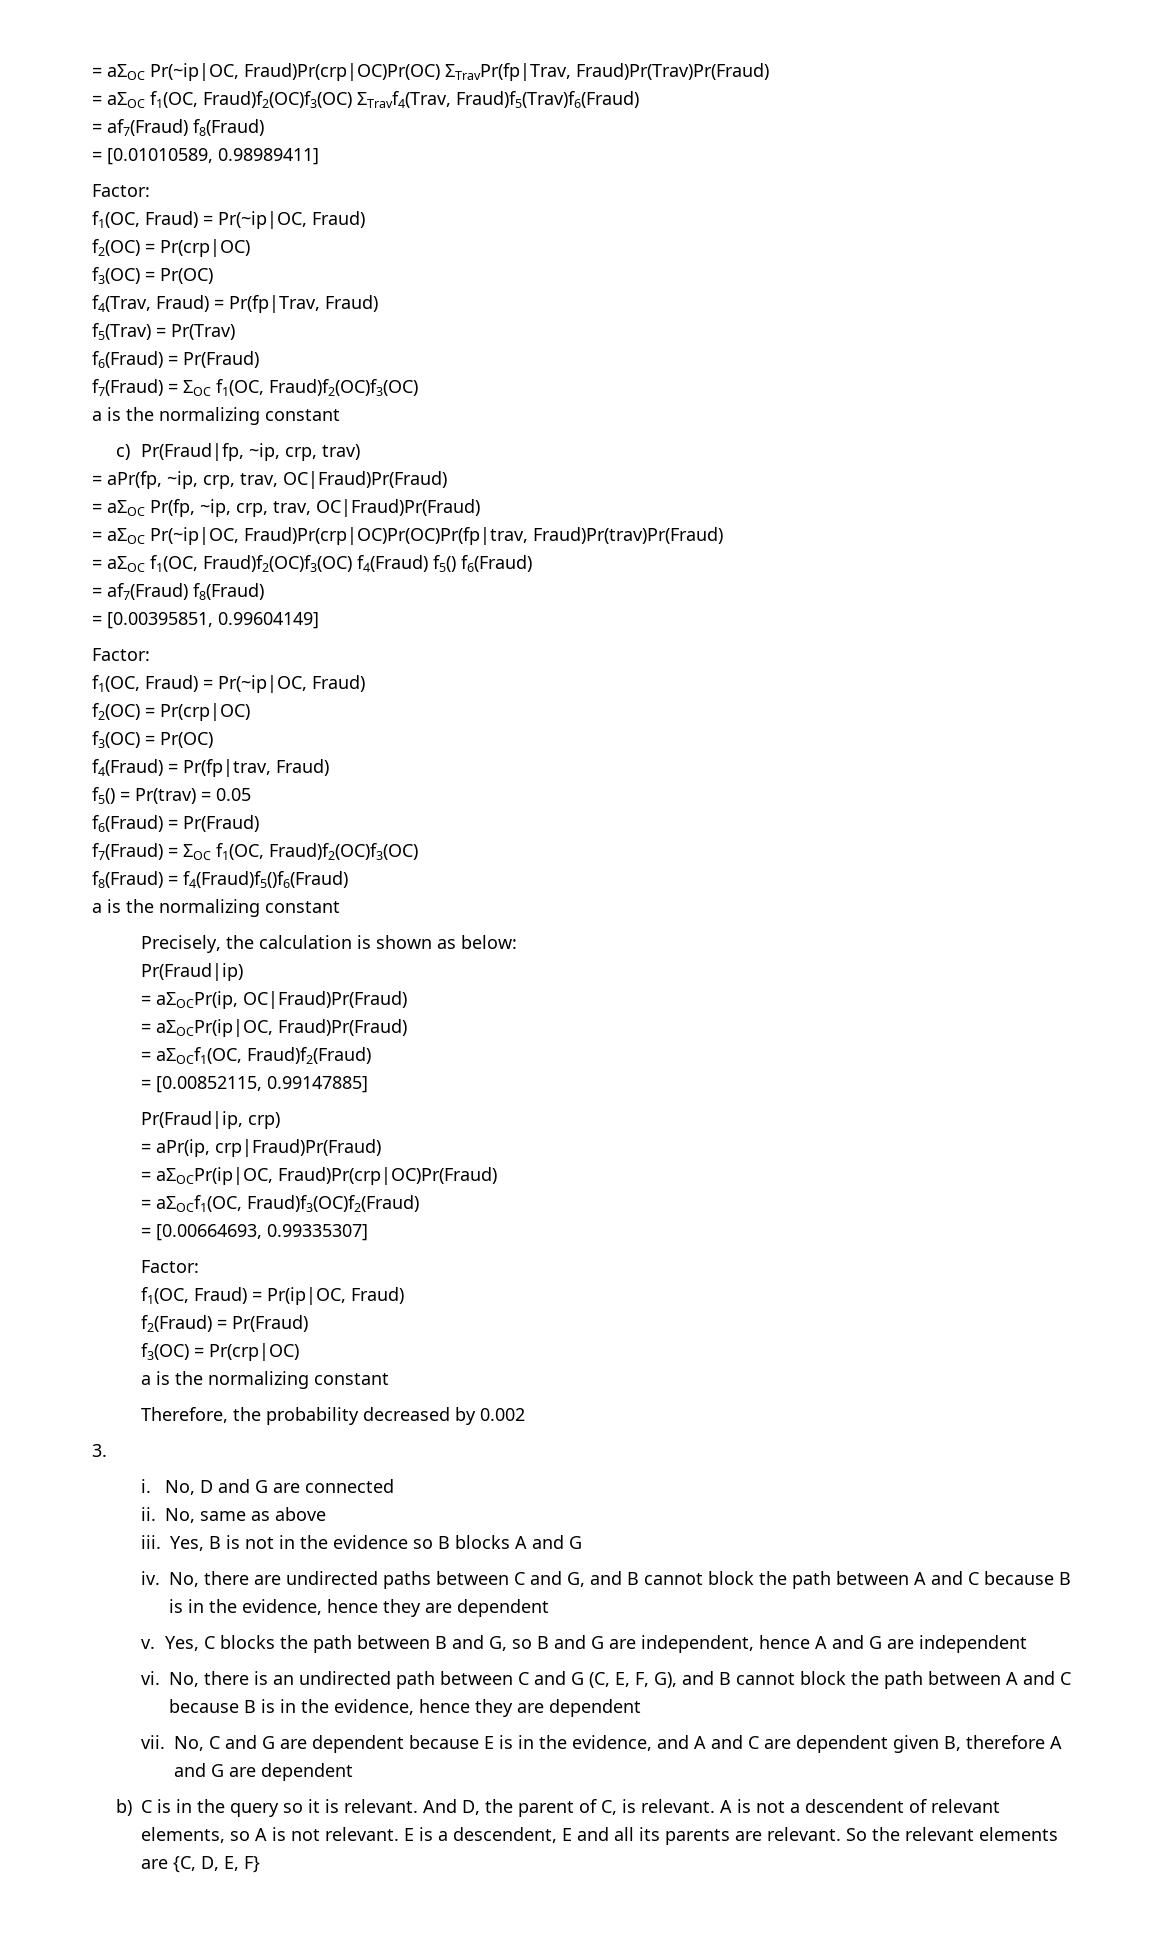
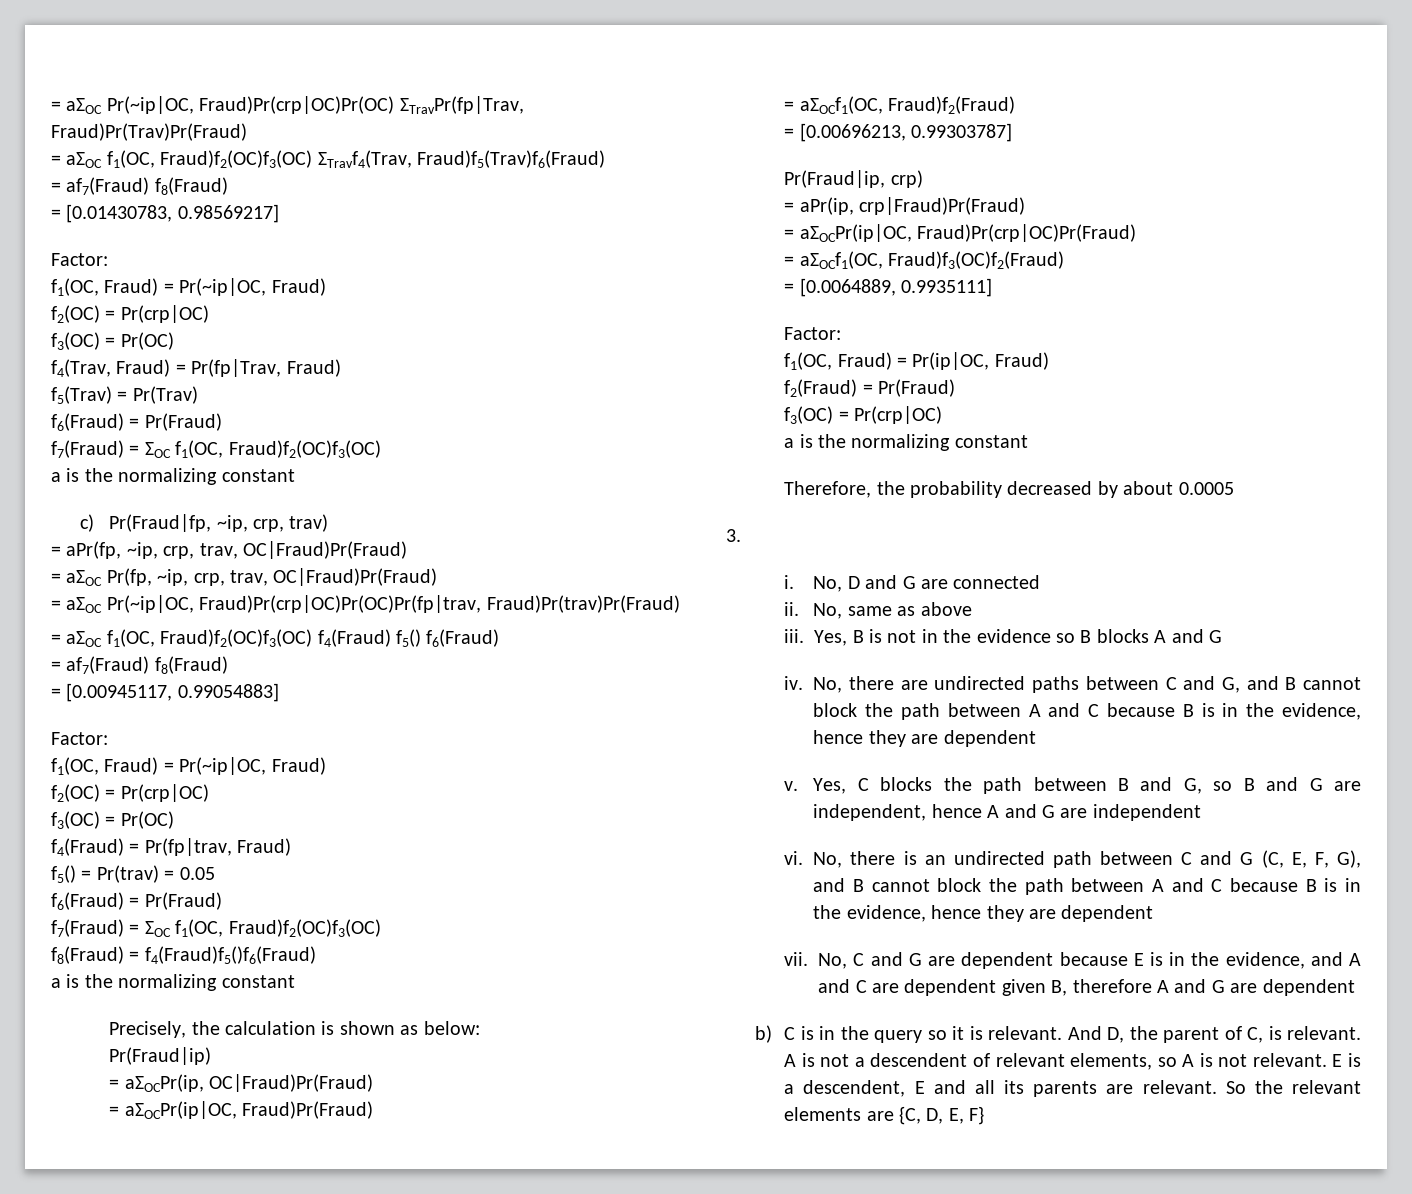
[107,148,319,165] [0.01010589, 0.98989411] -> [66,204,279,223] [0.01430783, 0.98569217]
[107,612,319,629] [0.00395851, 0.99604149] -> [66,683,279,702] [0.00945117, 0.99054883]
[155,1076,368,1093] [0.00852115, 0.99147885] -> [799,123,1013,142] [0.00696213, 0.99303787]
[155,1224,368,1241] [0.00664693, 0.99335307] -> [799,278,993,297] [0.0064889, 0.9935111]
[479,1408,525,1421] 0.002 -> [1123,481,1234,495] about 0.0005

